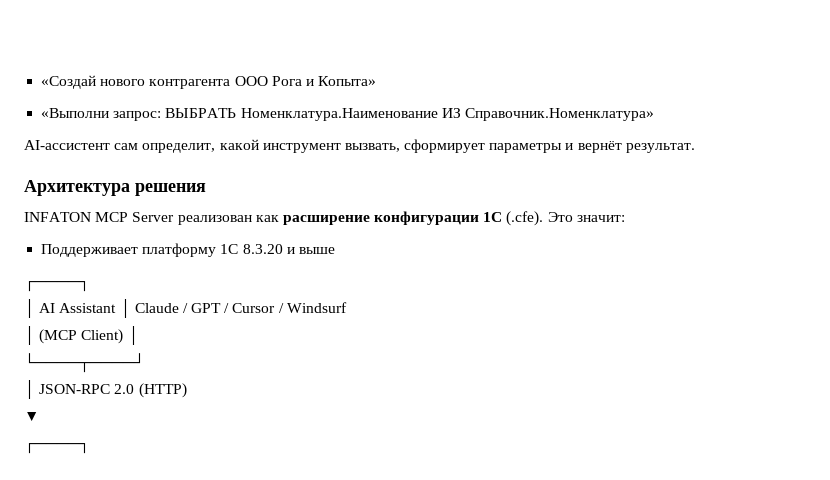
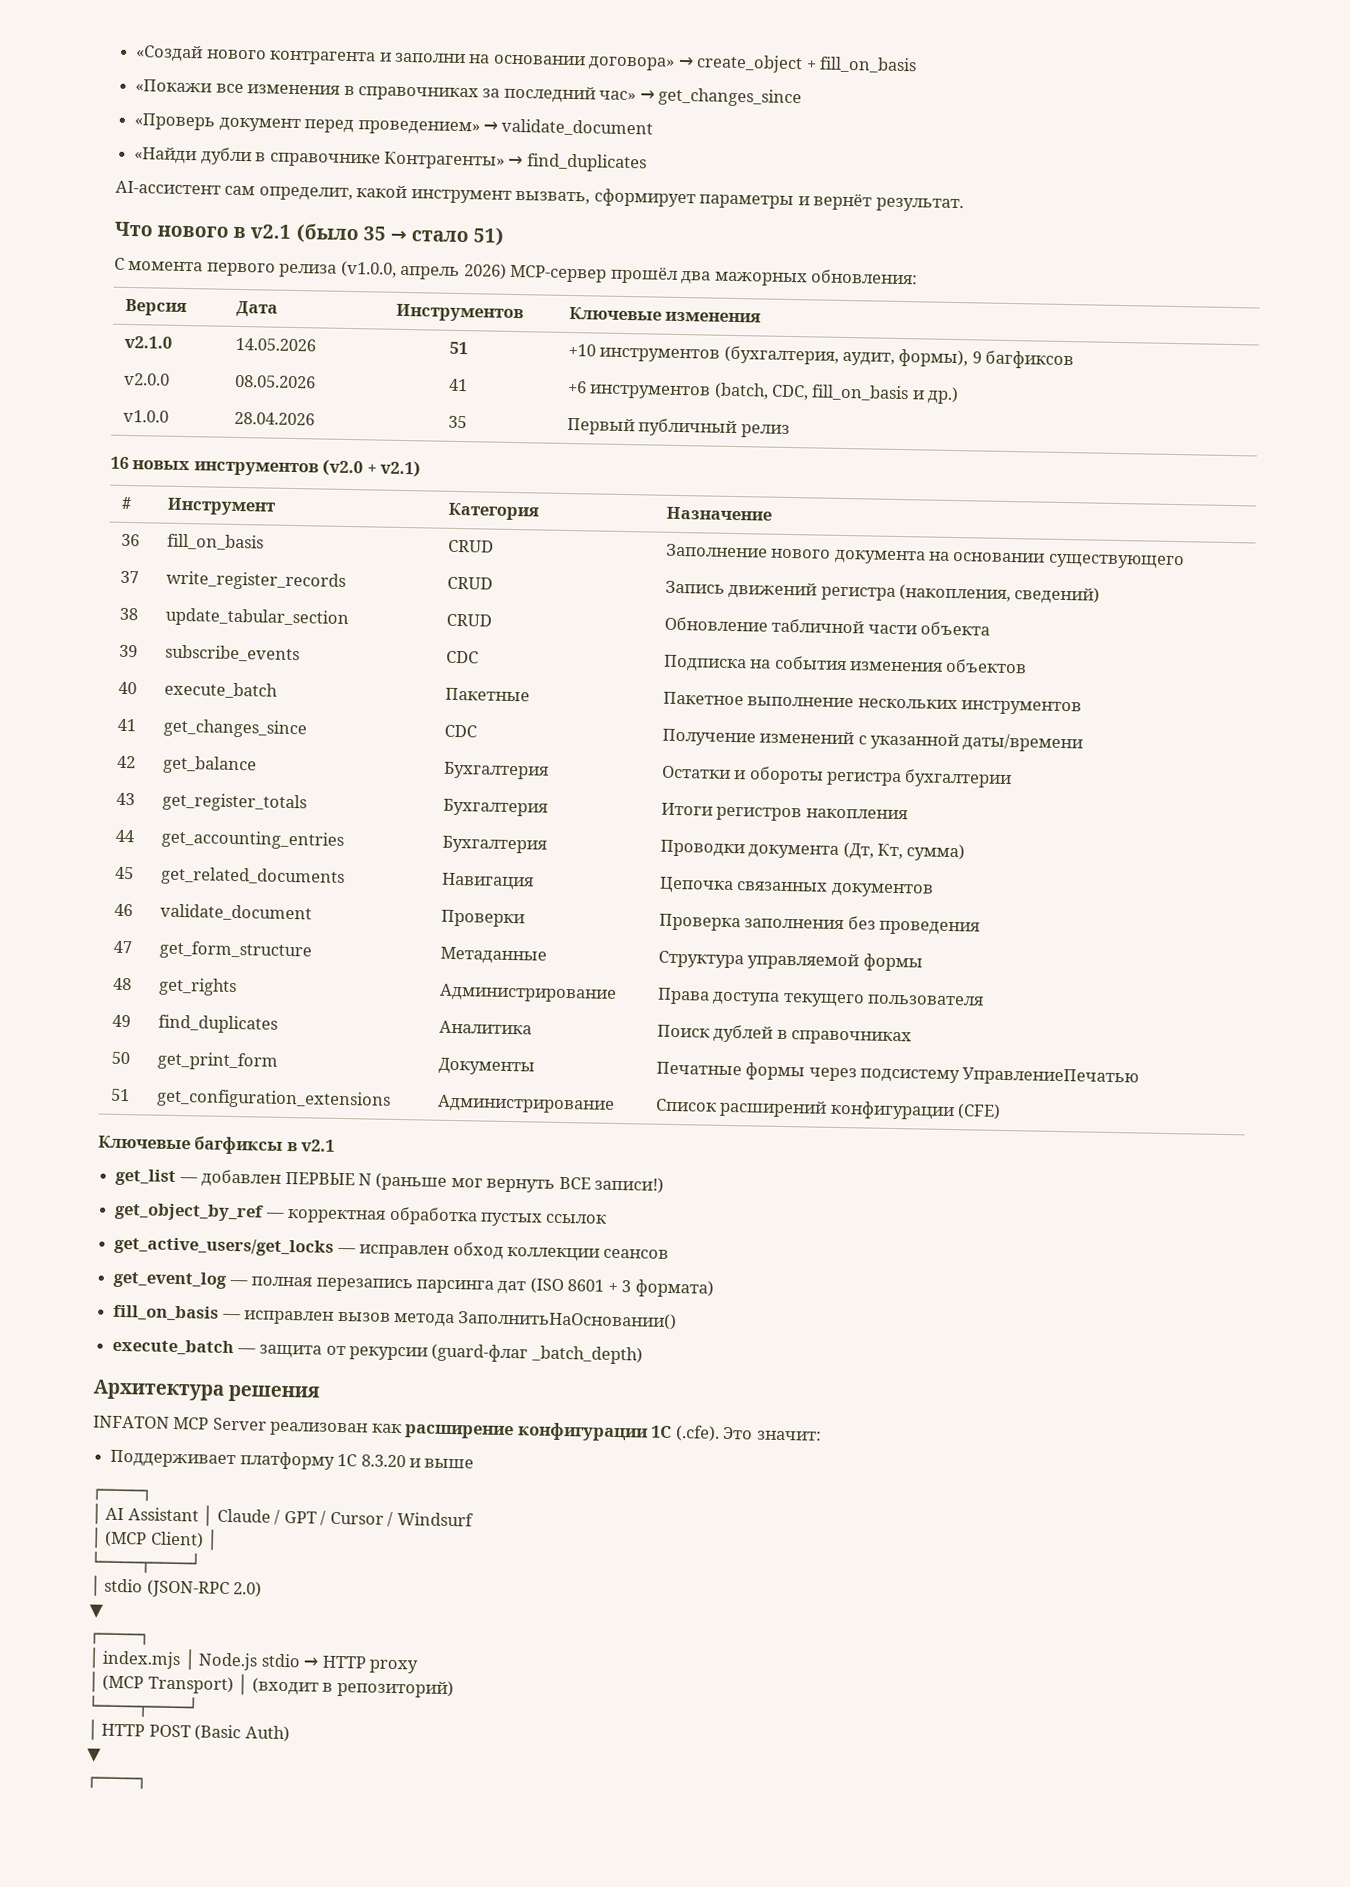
[234,76,377,86] [41,108,654,121] ООО Рога и Копыта» // «Выполни запрос: ВЫБРАТЬ Номенклатура.Наименование ИЗ Справочник.Номенклатура» -> [378,52,918,74] [135,79,803,108] [134,113,654,137] [134,147,647,173] и заполни на основании договора» → create_object + fill_on_basis // «Покажи все изменения в справочниках за последний час» → get_changes_since // «Проверь документ перед проведением» → validate_document // «Найди дубли в справочнике Контрагенты» → find_duplicates
(695, 148) none -> [114,221,505,246] [114,257,919,287] [124,298,187,317] [235,300,278,317] [395,303,524,323] [568,306,762,323] [123,335,172,349] [234,337,316,352] [449,341,468,355] [567,343,1075,370] [123,372,170,386] [234,374,316,389] [448,378,468,392] [566,380,960,405] [122,409,169,423] [233,411,315,426] [448,415,467,429] [566,417,790,438] [110,456,422,478] [120,496,132,510] [166,497,276,516] [447,502,539,521] [665,506,772,521] [120,533,140,547] [166,533,264,551] [447,539,494,553] [665,543,1185,570] [119,570,139,584] [165,570,346,591] [446,576,493,590] [664,580,1101,605] [118,607,138,621] [164,607,349,629] [445,613,492,627] [663,616,991,636] [118,644,138,658] [164,644,300,663] [445,650,479,664] [662,654,1028,674] [117,681,137,695] [163,681,278,699] [444,687,530,702] [662,691,1083,716] [116,718,136,732] [162,718,307,739] [443,724,477,738] [661,728,1084,753] [116,755,136,769] [162,755,257,775] [442,761,549,780] [661,765,1013,789] [115,792,135,806] [161,792,307,813] [442,798,548,817] [660,802,908,822] [114,829,134,843] [160,829,344,850] [441,835,547,854] [659,839,966,862] [114,866,134,880] [160,866,345,887] [440,872,534,891] [658,876,934,898] [113,903,133,917] [159,903,312,922] [440,909,525,928] [658,913,981,936] [112,940,132,954] [158,940,312,961] [439,946,547,965] [657,950,923,972] [112,977,132,991] [157,977,237,997] [438,983,617,1003] [656,987,985,1008] [111,1014,131,1028] [157,1014,278,1034] [438,1020,532,1035] [656,1024,913,1046] [110,1051,130,1065] [156,1051,278,1071] [437,1057,535,1076] [655,1061,1140,1087] [110,1088,130,1102] [155,1088,391,1110] [436,1094,615,1114] [654,1098,1002,1121] [98,1135,336,1155] [115,1168,665,1194] [114,1202,608,1227] [114,1236,670,1262] [113,1270,714,1298] [113,1304,678,1331] [112,1338,643,1365] // Что нового в v2.1 (было 35 → стало 51) // С момента первого релиза (v1.0.0, апрель 2026) MCP-сервер прошёл два мажорных обновления: // Версия | Дата | Инструментов | Ключевые изменения // v2.1.0 | 14.05.2026 | 51 | +10 инструментов (бухгалтерия, аудит, формы), 9 багфиксов // v2.0.0 | 08.05.2026 | 41 | +6 инструментов (batch, CDC, fill_on_basis и др.) // v1.0.0 | 28.04.2026 | 35 | Первый публичный релиз // 16 новых инструментов (v2.0 + v2.1) // # | Инструмент | Категория | Назначение // 36 | fill_on_basis | CRUD | Заполнение нового документа на основании существующего // 37 | write_register_records | CRUD | Запись движений регистра (накопления, сведений) // 38 | update_tabular_section | CRUD | Обновление табличной части объекта // 39 | subscribe_events | CDC | Подписка на события изменения объектов // 40 | execute_batch | Пакетные | Пакетное выполнение нескольких инструментов // 41 | get_changes_since | CDC | Получение изменений с указанной даты/времени // 42 | get_balance | Бухгалтерия | Остатки и обороты регистра бухгалтерии // 43 | get_register_totals | Бухгалтерия | Итоги регистров накопления // 44 | get_accounting_entries | Бухгалтерия | Проводки документа (Дт, Кт, сумма) // 45 | get_related_documents | Навигация | Цепочка связанных документов // 46 | validate_document | Проверки | Проверка заполнения без проведения // 47 | get_form_structure | Метаданные | Структура управляемой формы // 48 | get_rights | Администрирование | Права доступа текущего пользователя // 49 | find_duplicates | Аналитика | Поиск дублей в справочниках // 50 | get_print_form | Документы | Печатные формы через подсистему УправлениеПечатью // 51 | get_configuration_extensions | Администрирование | Список расширений конфигурации (CFE) // Ключевые багфиксы в v2.1 // get_list — добавлен ПЕРВЫЕ N (раньше мог вернуть ВСЕ записи!) // get_object_by_ref — корректная обработка пустых ссылок // get_active_users/get_locks — исправлен обход коллекции сеансов // get_event_log — полная перезапись парсинга дат (ISO 8601 + 3 формата) // fill_on_basis — исправлен вызов метода ЗаполнитьНаОсновании() // execute_batch — защита от рекурсии (guard-флаг _batch_depth)
[39,383,187,398] [24,412,39,422] [24,443,90,454] JSON-RPC 2.0 (HTTP) // ▼ // ┌────┐ -> [104,1578,263,1599] [89,1604,104,1619] [89,1632,150,1646] [88,1647,419,1674] [88,1671,454,1699] [87,1695,199,1719] [87,1719,290,1743] [87,1748,102,1763] [86,1776,147,1790] stdio (JSON-RPC 2.0) // ▼ // ┌────┐ // │ index.mjs │ Node.js stdio → HTTP proxy // │ (MCP Transport) │ (входит в репозиторий) // └────┬────┘ // │ HTTP POST (Basic Auth) // ▼ // ┌────┐

